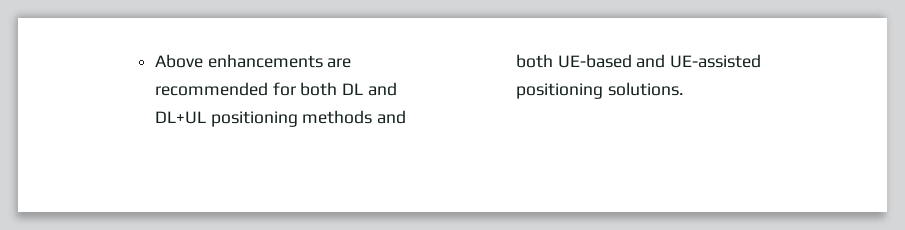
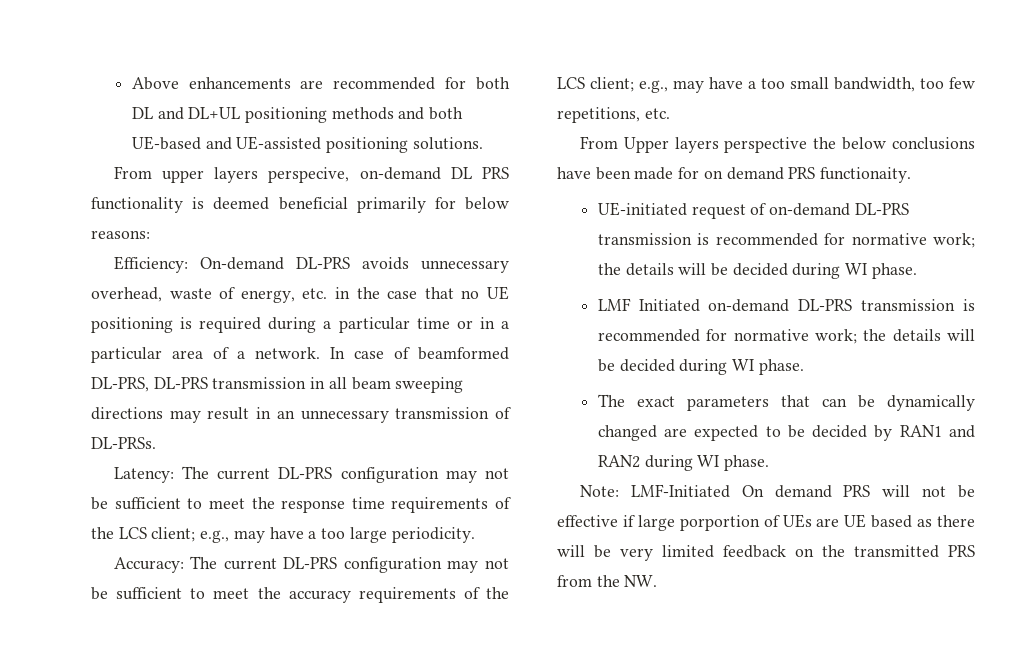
(683, 89) none -> [113,166,509,183] [91,197,510,213] [91,230,150,239] [113,256,510,273] [91,286,510,303] [91,317,509,333] [91,347,509,363] [91,377,464,393] [91,407,512,423] [91,437,156,449] [113,466,509,483] [91,497,511,513] [91,527,475,543] [113,556,509,573] [91,587,509,603] [557,77,975,93] [557,107,670,123] [579,136,975,153] [557,167,912,183] [597,202,909,219] [597,233,975,248] [597,263,917,279] [597,298,975,312] [597,329,975,344] [597,359,804,375] [597,394,975,411] [597,425,975,441] [597,455,769,471] [579,484,975,498] [557,514,975,531] [557,545,975,561] [557,575,658,587] // From upper layers perspecive, on-demand DL PRS functionality is deemed beneficial primarily for below reasons: // Efficiency: On-demand DL-PRS avoids unnecessary overhead, waste of energy, etc. in the case that no UE positioning is required during a particular time or in a particular area of a network. In case of beamformed DL-PRS, DL-PRS transmission in all beam sweeping directions may result in an unnecessary transmission of DL-PRSs. // Latency: The current DL-PRS configuration may not be sufficient to meet the response time requirements of the LCS client; e.g., may have a too large periodicity. // Accuracy: The current DL-PRS configuration may not be sufficient to meet the accuracy requirements of the LCS client; e.g., may have a too small bandwidth, too few repetitions, etc. // From Upper layers perspective the below conclusions have been made for on demand PRS functionaity. // UE-initiated request of on-demand DL-PRS transmission is recommended for normative work; the details will be decided during WI phase. // LMF Initiated on-demand DL-PRS transmission is recommended for normative work; the details will be decided during WI phase. // The exact parameters that can be dynamically changed are expected to be decided by RAN1 and RAN2 during WI phase. // Note: LMF-Initiated On demand PRS will not be effective if large porportion of UEs are UE based as there will be very limited feedback on the transmitted PRS from the NW.

